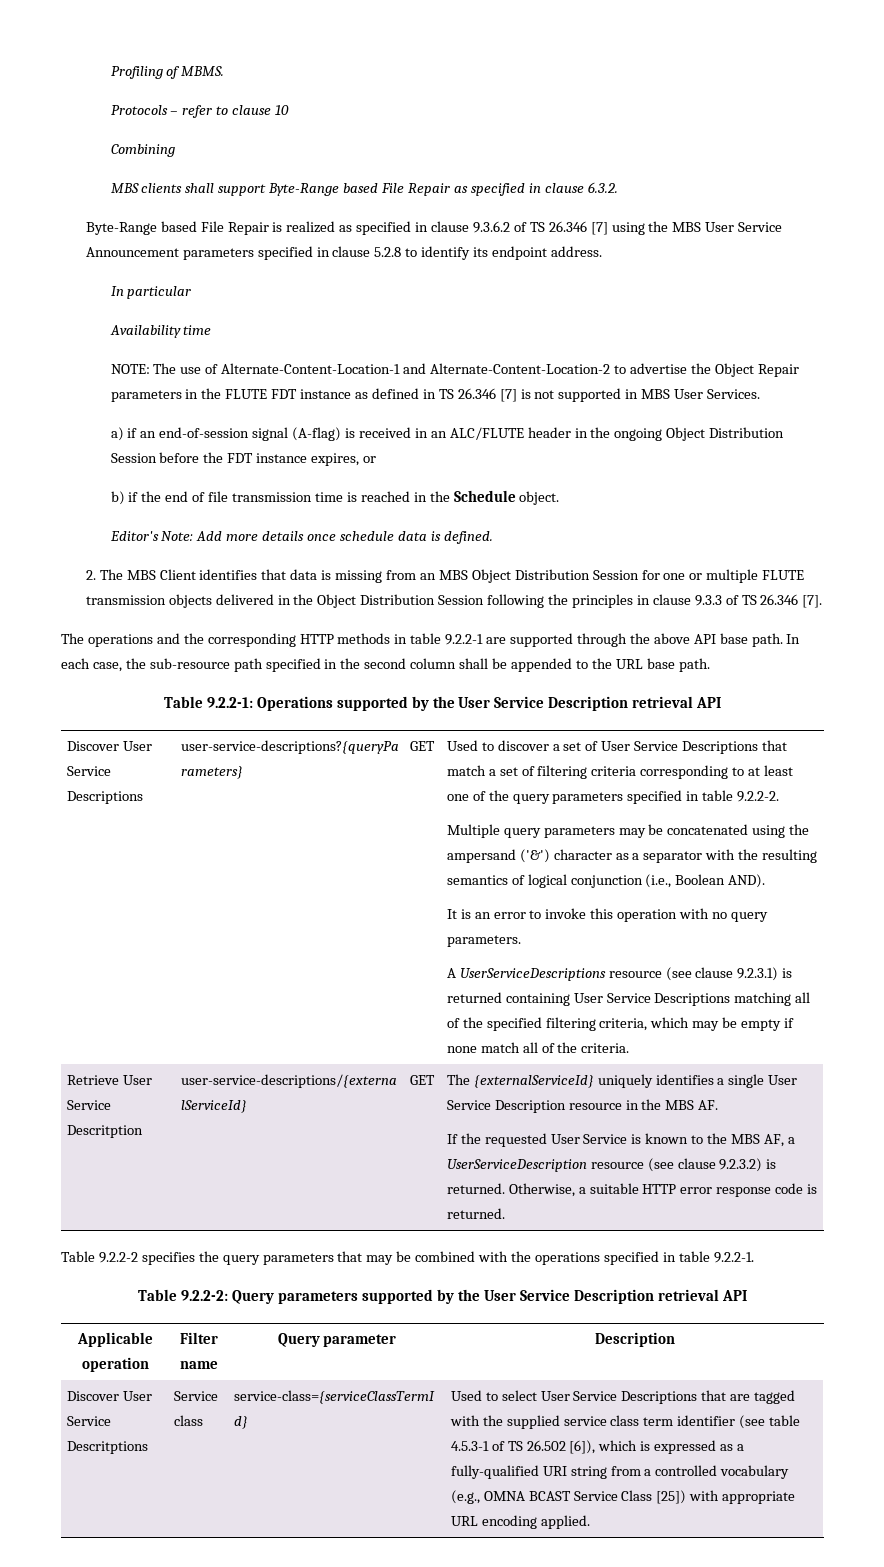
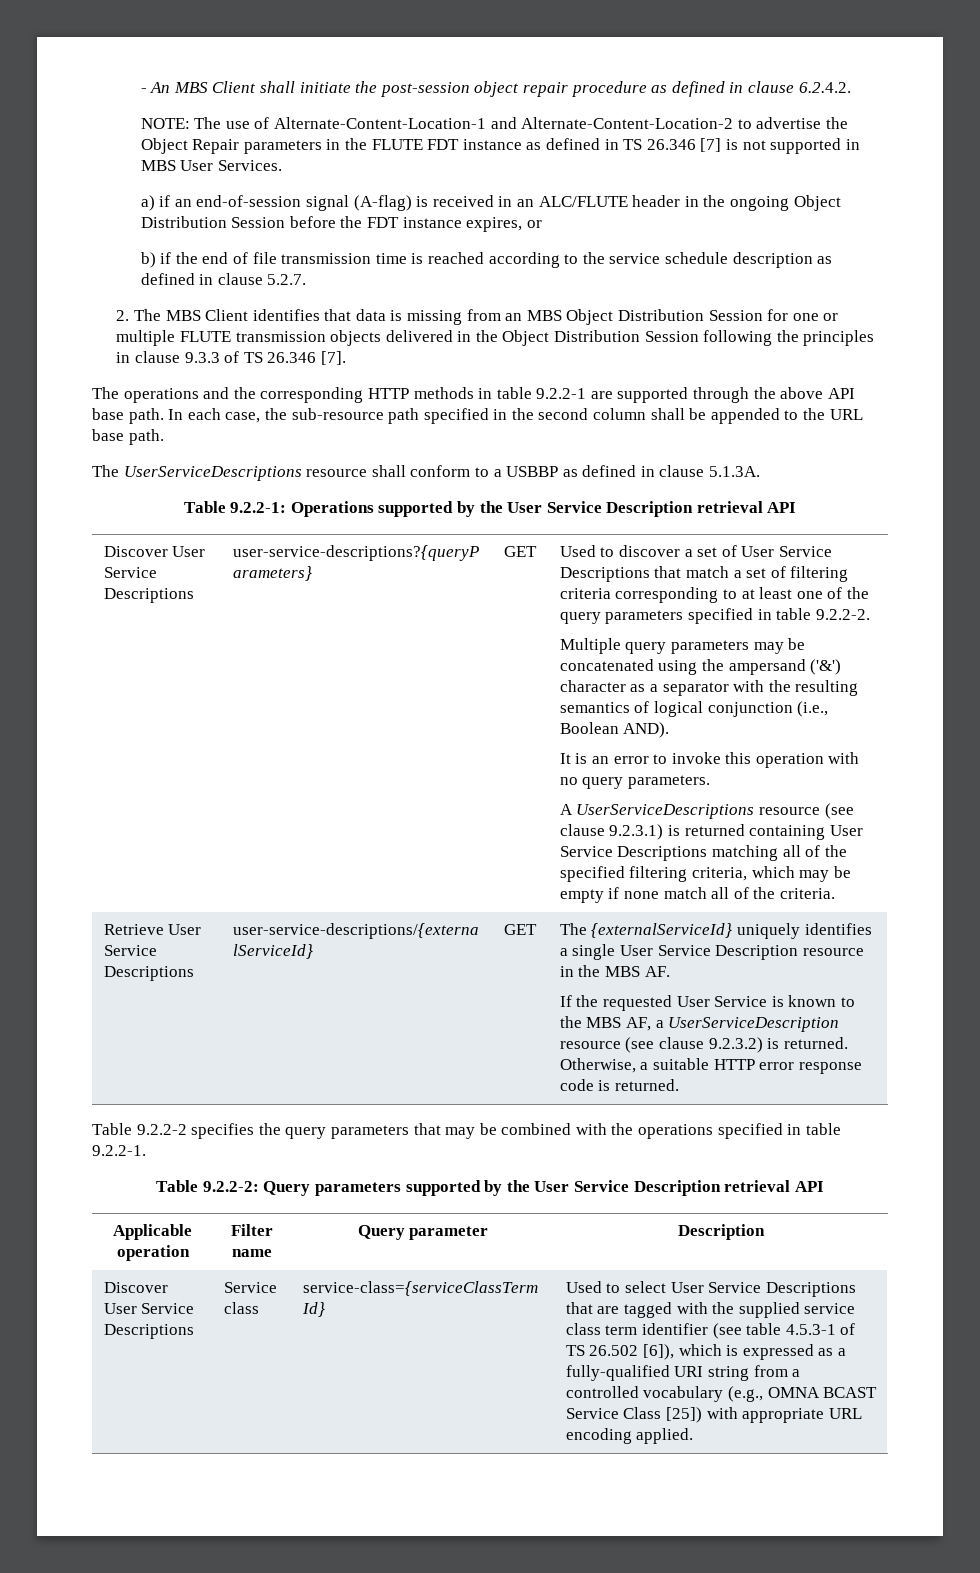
[110,66,225,79] [110,105,290,118] [110,144,175,157] [110,182,618,196] [85,221,783,235] [85,246,602,260] [110,286,192,299] [109,325,212,338] Profiling of MBMS. // Protocols – refer to clause 10 // Combining // MBS clients shall support Byte-Range based File Repair as specified in clause 6.3.2. // Byte-Range based File Repair is realized as specified in clause 9.3.6.2 of TS 26.346 [7] using the MBS User Service Announcement parameters specified in clause 5.2.8 to identify its endpoint address. // In particular // Availability time -> [140,81,851,97] - An MBS Client shall initiate the post-session object repair procedure as defined in clause 6.2.4.2.
[413,490,560,505] [109,531,493,544] in the Schedule object. // Editor's Note: Add more details once schedule data is defined. -> [488,252,833,268] [140,273,307,285] according to the service schedule description as defined in clause 5.2.7.
(710, 665) none -> [92,465,761,481] // The UserServiceDescriptions resource shall conform to a USBBP as defined in clause 5.1.3A.
[66,1125,143,1138] Descritption -> [103,966,194,981] Descriptions
[66,1441,148,1454] Descritptions -> [103,1324,194,1339] Descriptions

